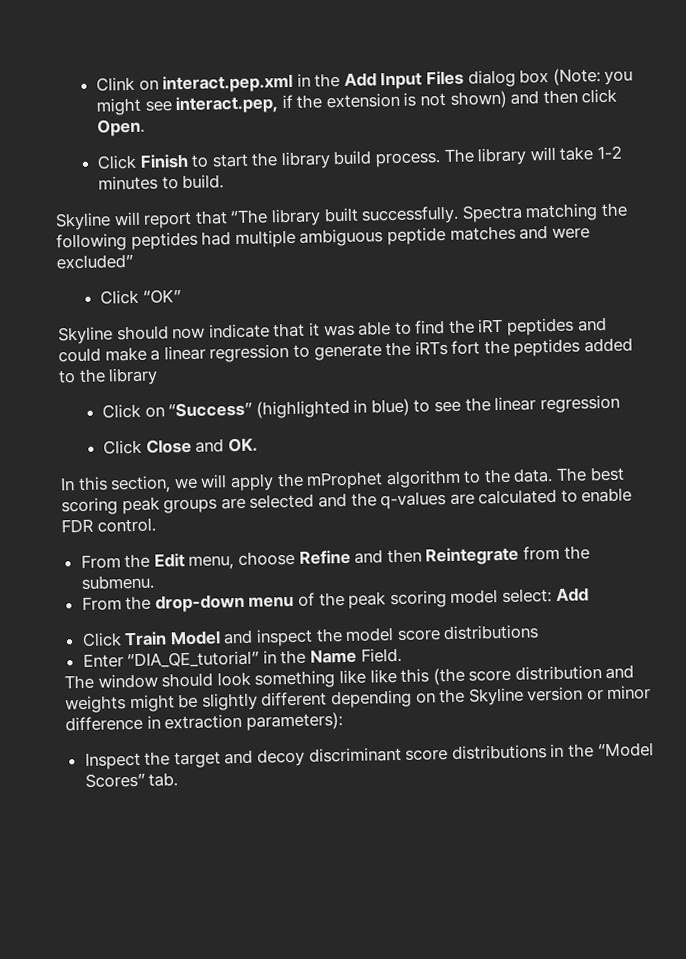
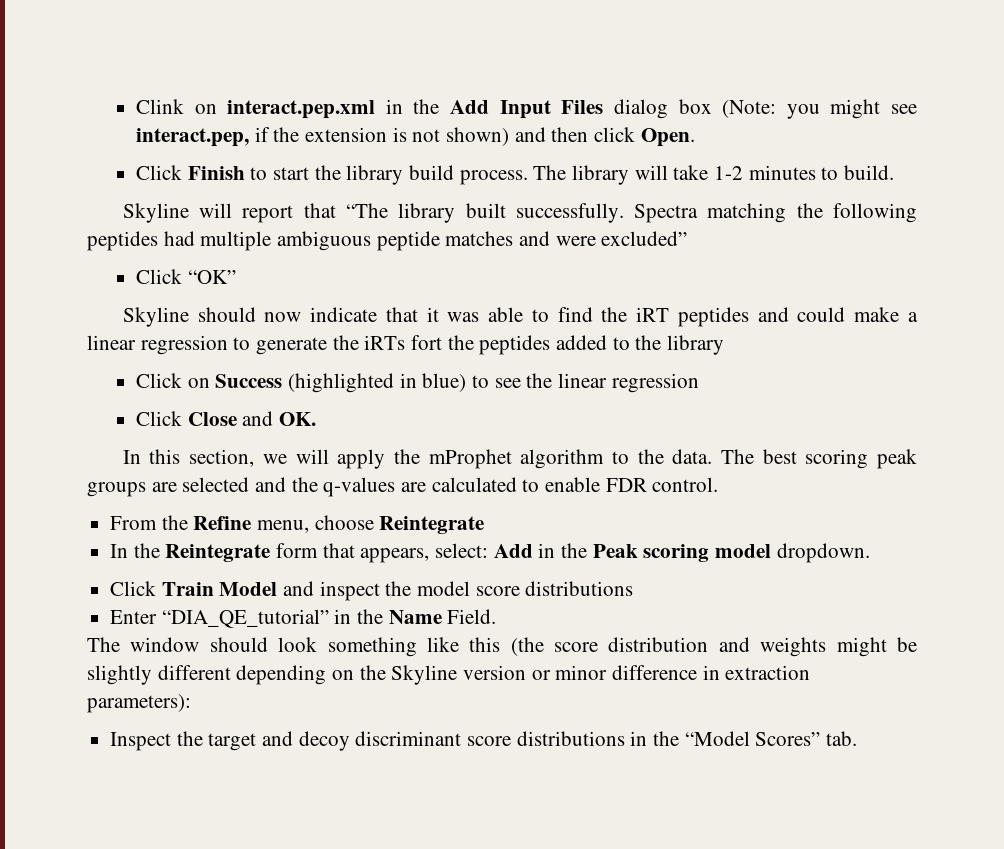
[168,401,253,418] “Success” -> [215,374,283,388] Success
[153,553,185,568] Edit -> [193,516,252,530] Refine
[298,545,590,566] [80,574,155,591] [81,587,589,613] Refine and then Reintegrate from the submenu. // From the drop-down menu of the peak scoring model select: Add -> [379,516,485,534] [110,543,870,563] Reintegrate // In the Reintegrate form that appears, select: Add in the Peak scoring model dropdown.
[369,669,397,684] like -> (459, 644) none

